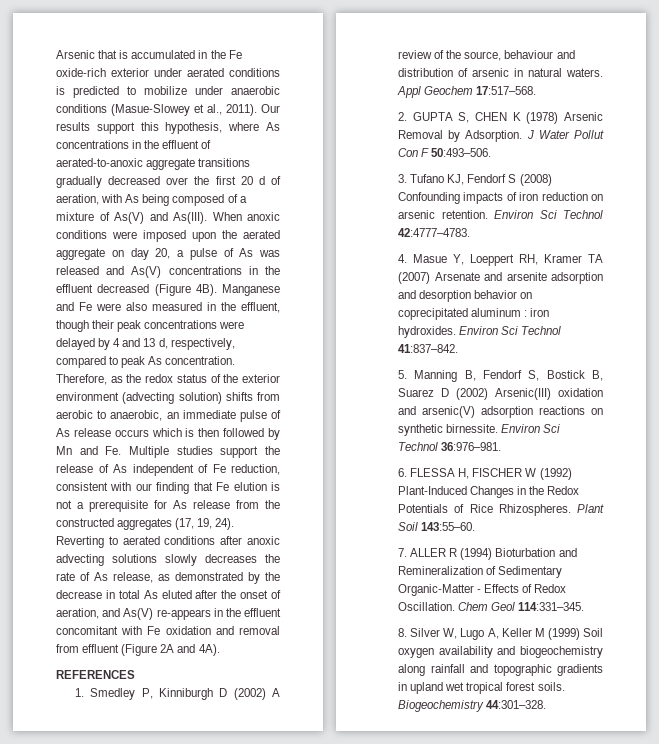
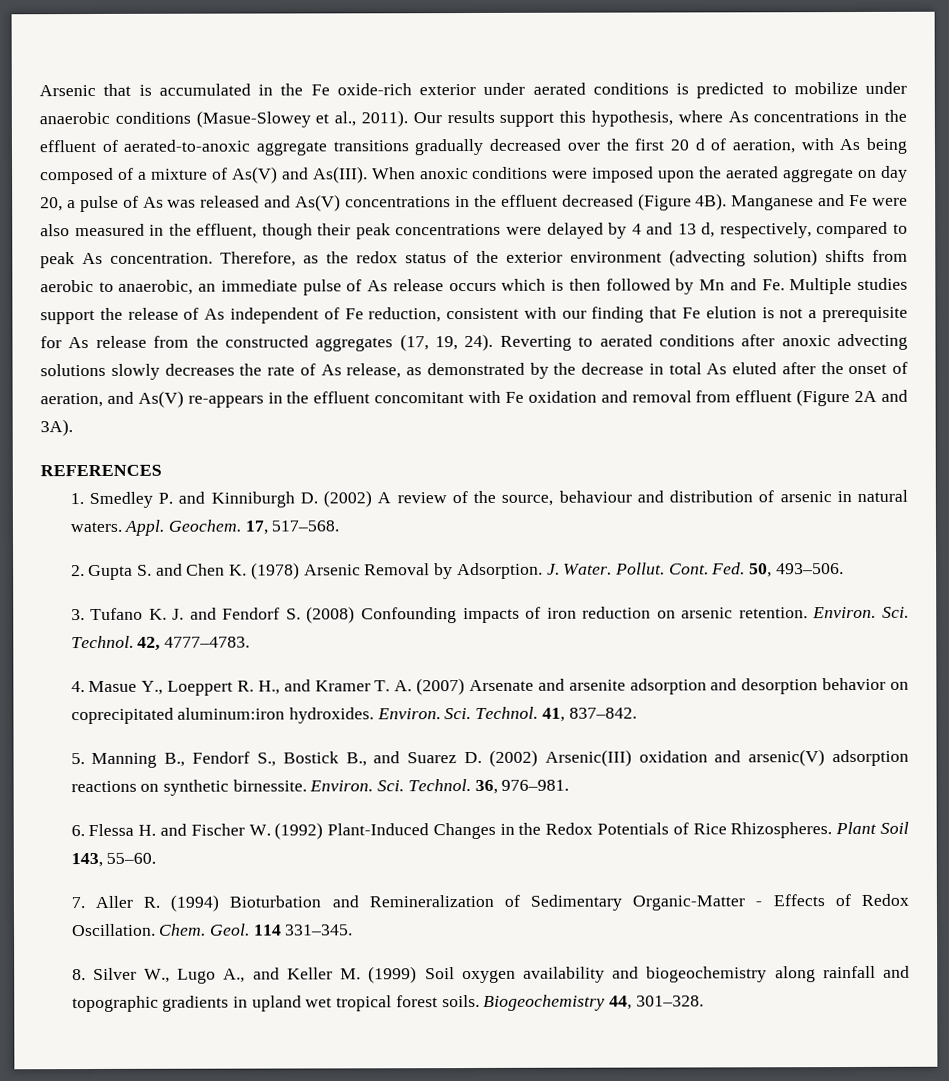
[198,644,220,656] 4A). -> [40,419,73,437] 3A).
[141,688,228,700] P, Kinniburgh D -> [158,491,318,508] P. and Kinniburgh D.
[397,86,537,98] [398,112,521,123] Appl Geochem 17:517–568. // 2. GUPTA S, CHEN K -> [124,519,340,536] [70,563,248,581] Appl. Geochem. 17, 517–568. // 2. Gupta S. and Chen K.
[526,130,604,139] [398,148,492,157] [398,174,517,185] J Water Pollut Con F 50:493–506. // 3. Tufano KJ, Fendorf S -> [546,562,844,578] [70,607,301,621] J. Water. Pollut. Cont. Fed. 50, 493–506. // 3. Tufano K. J. and Fendorf S.
[494,210,603,219] [398,228,471,237] [398,254,603,266] Environ Sci Technol 42:4777–4783. // 4. Masue Y, Loeppert RH, Kramer TA -> [812,606,910,619] [70,635,251,651] [70,679,413,696] Environ. Sci. Technol. 42, 4777–4783. // 4. Masue Y., Loeppert R. H., and Kramer T. A.
[471,308,550,317] [398,326,562,338] [398,344,459,353] [398,370,603,382] [398,388,450,397] aluminum : iron hydroxides. Environ Sci Technol 41:837–842. // 5. Manning B, Fendorf S, Bostick B, Suarez D -> [177,706,637,724] [70,751,483,769] aluminum:iron hydroxides. Environ. Sci. Technol. 41, 837–842. // 5. Manning B., Fendorf S., Bostick B., and Suarez D.
[501,424,561,433] [398,442,502,451] [398,468,537,479] Environ Sci Technol 36:976–981. // 6. FLESSA H, FISCHER W -> [309,779,570,795] [70,823,271,837] Environ. Sci. Technol. 36, 976–981. // 6. Flessa H. and Fischer W.
[421,522,476,531] 143:55–60. -> [70,852,157,868] 143, 55–60.
[410,548,458,557] ALLER R -> [94,895,160,908] Aller R.
[458,602,585,611] [398,628,545,640] Chem Geol 114:331–345. // 8. Silver W, Lugo A, Keller M -> [159,923,354,936] [71,967,362,984] Chem. Geol. 114 331–345. // 8. Silver W., Lugo A., and Keller M.
[486,700,547,709] 44:301–328. -> [609,995,704,1010] 44, 301–328.

